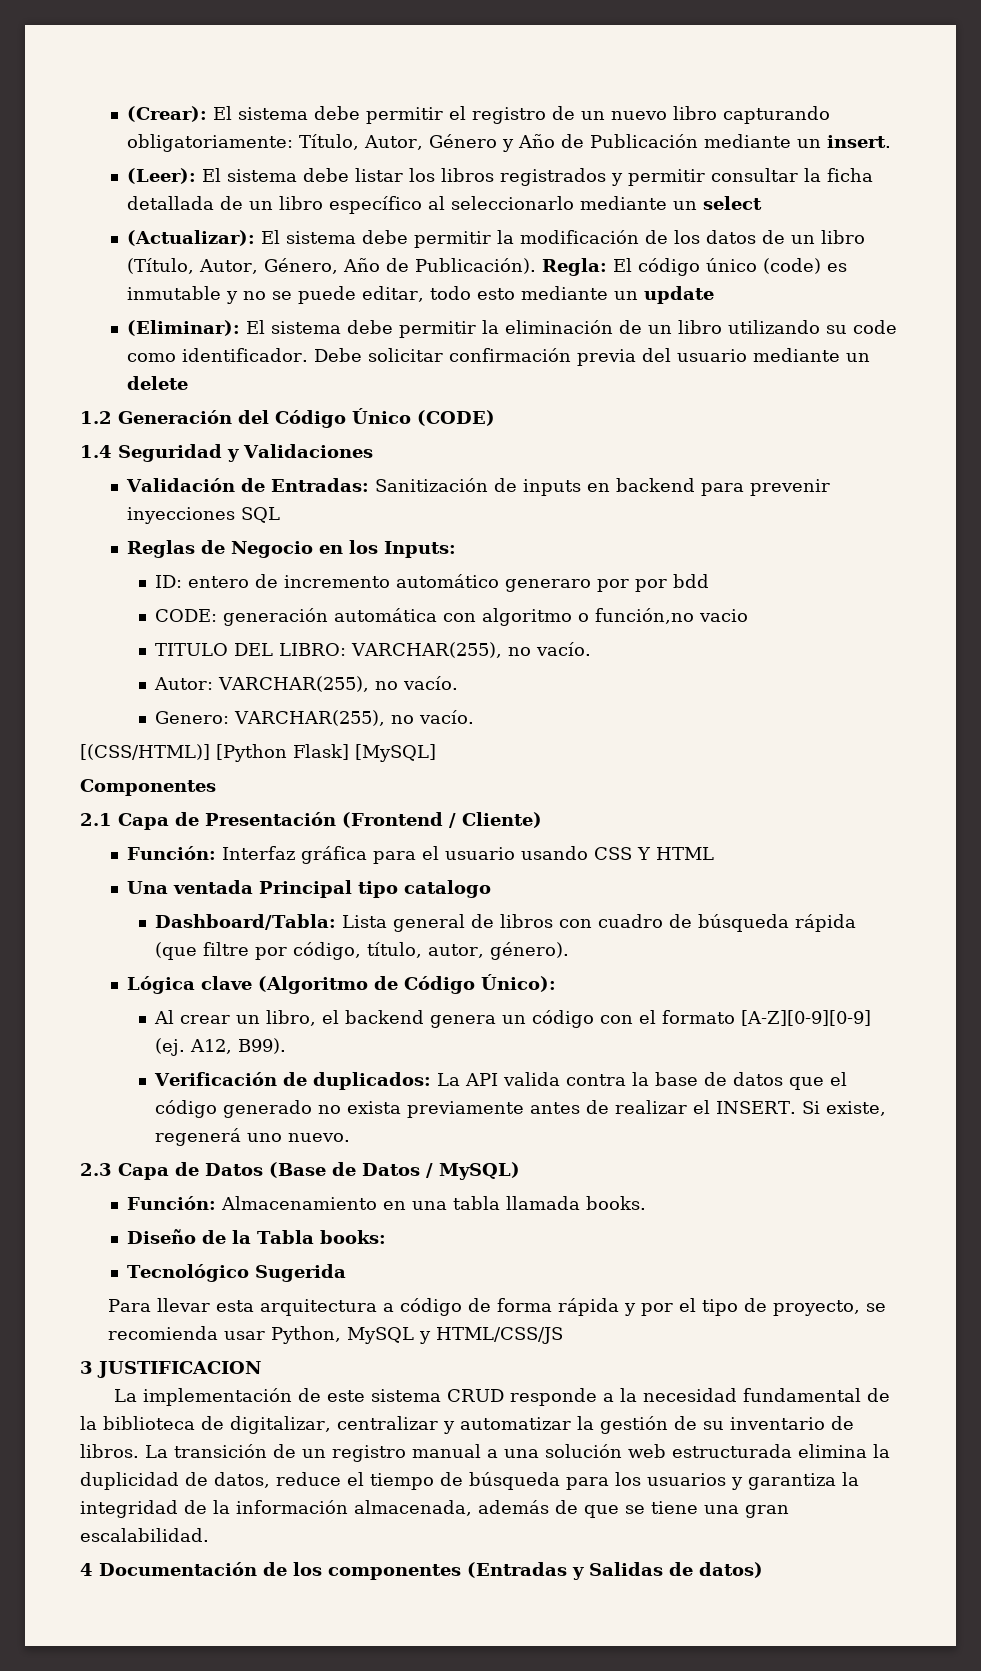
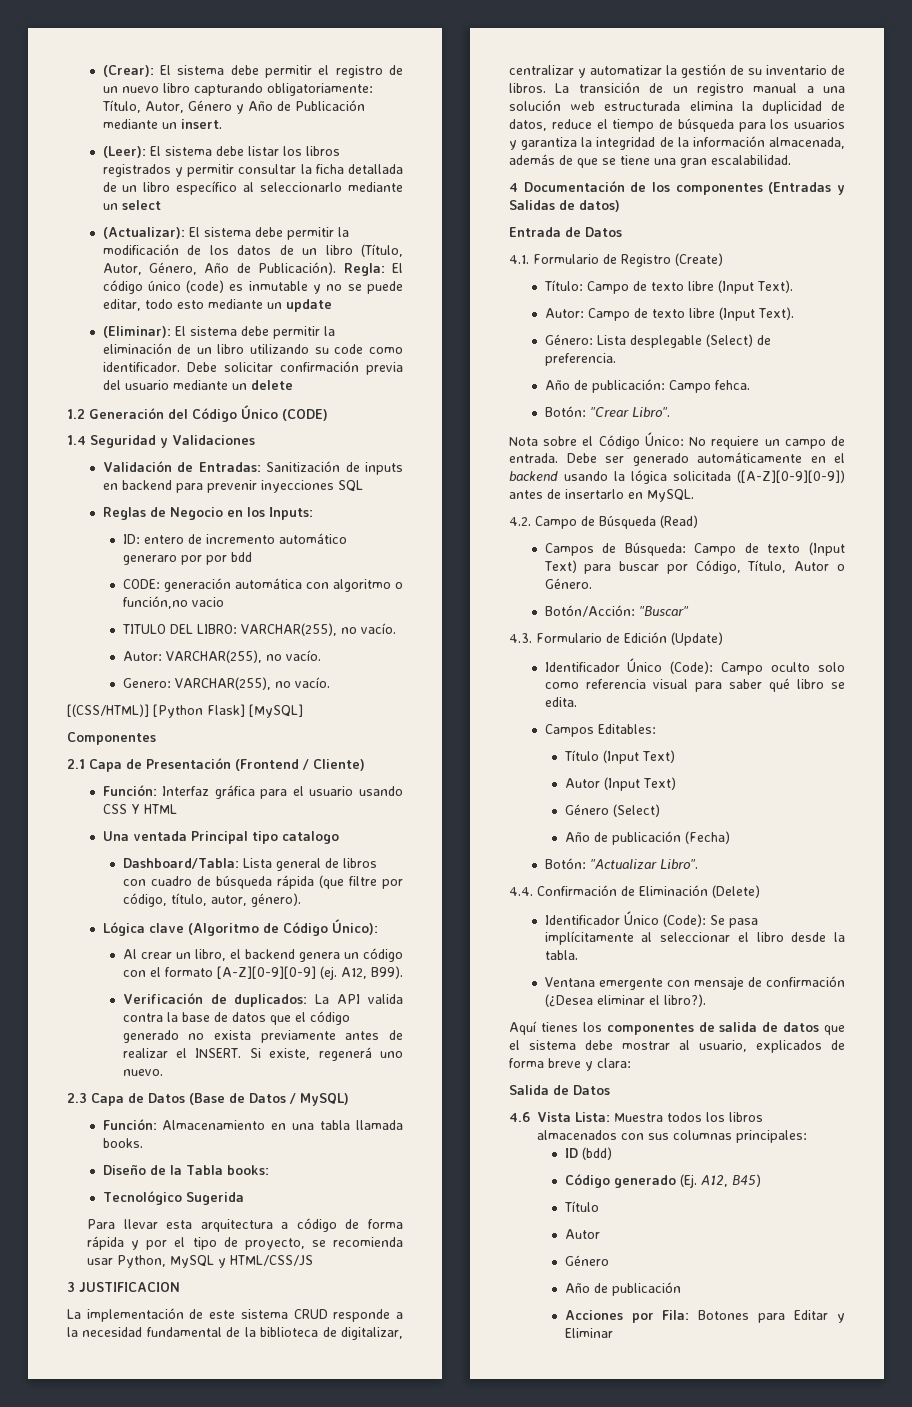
(763, 1570) none -> [509,227,622,237] [509,253,723,267] [543,280,793,294] [544,307,794,321] [544,334,771,348] [544,353,616,366] [544,379,750,393] [544,406,670,417] [509,432,845,449] [509,452,845,466] [509,470,845,484] [509,489,694,502] [509,515,698,529] [544,542,845,556] [543,560,845,574] [544,578,592,589] [544,605,689,617] [509,632,723,646] [544,658,845,675] [544,678,845,692] [544,697,577,707] [544,724,656,737] [563,750,675,764] [564,777,676,791] [564,804,660,817] [564,831,730,845] [544,858,698,869] [509,885,760,898] [544,911,758,928] [544,931,845,945] [544,950,578,960] [544,976,845,990] [544,994,706,1007] [509,1021,845,1035] [509,1040,845,1053] [509,1058,631,1071] [509,1085,610,1095] [509,1112,763,1122] [537,1130,807,1143] [564,1147,612,1160] [564,1174,761,1188] [563,1201,599,1212] [564,1229,600,1239] [564,1255,609,1266] [564,1282,681,1296] [564,1310,845,1323] [564,1328,613,1338] // Entrada de Datos // 4.1. Formulario de Registro (Create) // Título: Campo de texto libre (Input Text). // Autor: Campo de texto libre (Input Text). // Género: Lista desplegable (Select) de preferencia. // Año de publicación: Campo fehca. // Botón: "Crear Libro". // Nota sobre el Código Único: No requiere un campo de entrada. Debe ser generado automáticamente en el backend usando la lógica solicitada ([A-Z][0-9][0-9]) antes de insertarlo en MySQL. // 4.2. Campo de Búsqueda (Read) // Campos de Búsqueda: Campo de texto (Input Text) para buscar por Código, Título, Autor o Género. // Botón/Acción: "Buscar" // 4.3. Formulario de Edición (Update) // Identificador Único (Code): Campo oculto solo como referencia visual para saber qué libro se edita. // Campos Editables: // Título (Input Text) // Autor (Input Text) // Género (Select) // Año de publicación (Fecha) // Botón: "Actualizar Libro". // 4.4. Confirmación de Eliminación (Delete) // Identificador Único (Code): Se pasa implícitamente al seleccionar el libro desde la tabla. // Ventana emergente con mensaje de confirmación (¿Desea eliminar el libro?). // Aquí tienes los componentes de salida de datos que el sistema debe mostrar al usuario, explicados de forma breve y clara: // Salida de Datos // 4.6 Vista Lista: Muestra todos los libros almacenados con sus columnas principales: // ID (bdd) // Código generado (Ej. A12, B45) // Título // Autor // Género // Año de publicación // Acciones por Fila: Botones para Editar y Eliminar

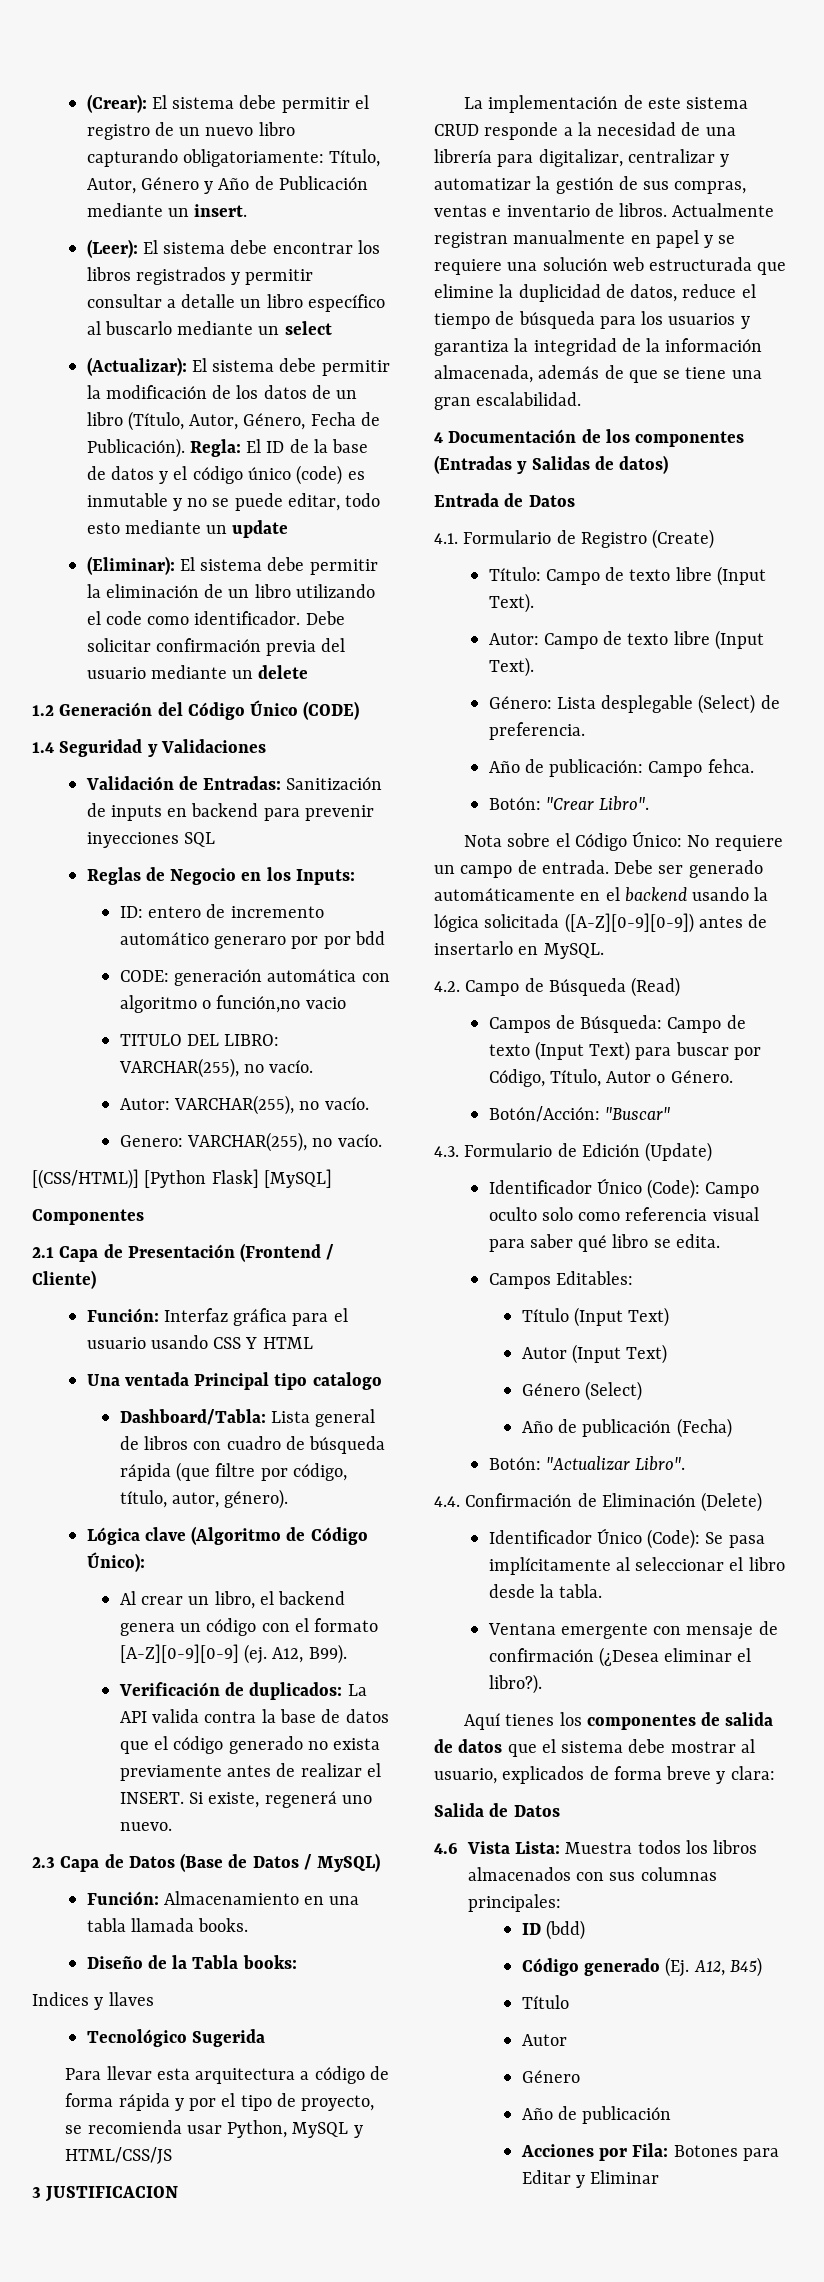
[247,146,279,156] listar -> [272,242,353,254] encontrar
[300,164,403,174] [102,182,117,192] la ficha detallada de -> [166,294,236,308] a detalle
[260,182,343,192] seleccionarlo -> [104,321,172,335] buscarlo
[204,263,230,273] Año -> [310,412,356,426] Fecha
(403, 268) none -> [266,439,369,453] [86,466,188,484] ID de la base de datos y el
[314,347,329,354] su -> [86,611,101,625] el
(269, 1170) none -> [32,1992,154,2010] // Indices y llaves
[146,1327,337,1337] fundamental de la biblioteca de -> [681,122,736,136] [434,149,534,167] de una librería para
[748,65,845,75] [509,82,814,96] su inventario de libros. La transición de un registro manual a -> [643,181,747,194] [434,203,775,217] [434,230,736,248] [434,259,502,275] sus compras, ventas e inventario de libros. Actualmente registran manualmente en papel y se requiere
[689,101,733,111] elimina -> [757,262,787,275] [434,284,494,298] que elimine

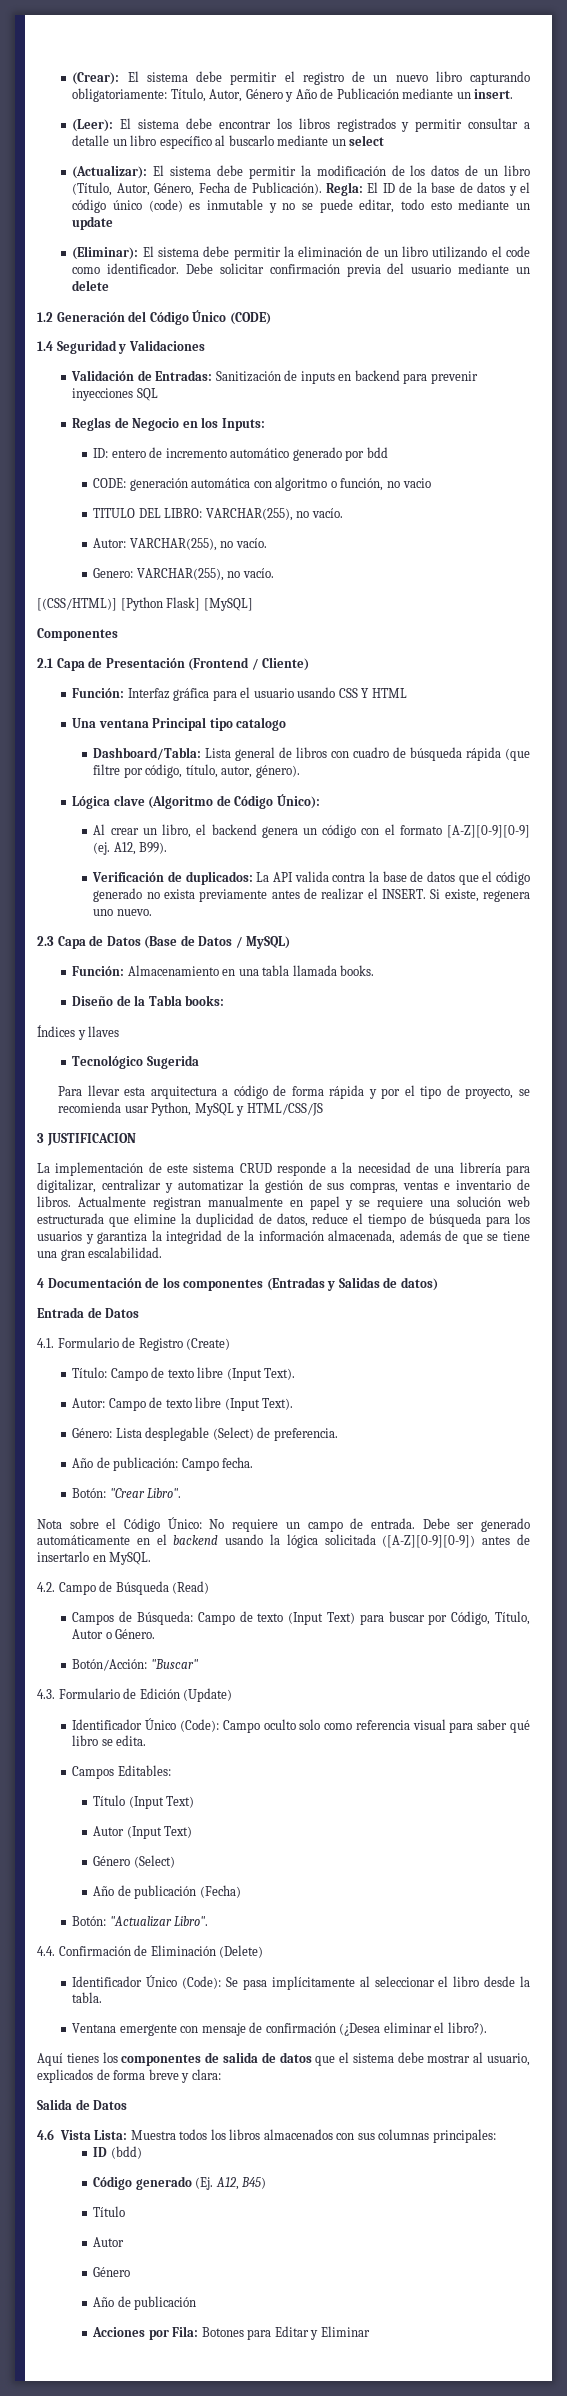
[214,936,319,949] generaro por -> [292,447,342,461] generado
[216,995,301,1013] función,no -> [340,478,400,491] función, no
[124,1372,189,1386] ventada -> [98,719,149,728] ventana
[264,1791,337,1808] regenerá -> [483,890,531,902] regenera
[32,1992,89,2006] Indices -> [37,1025,75,1037] Índices
[707,759,754,773] fehca. -> [222,1457,254,1468] fecha.

